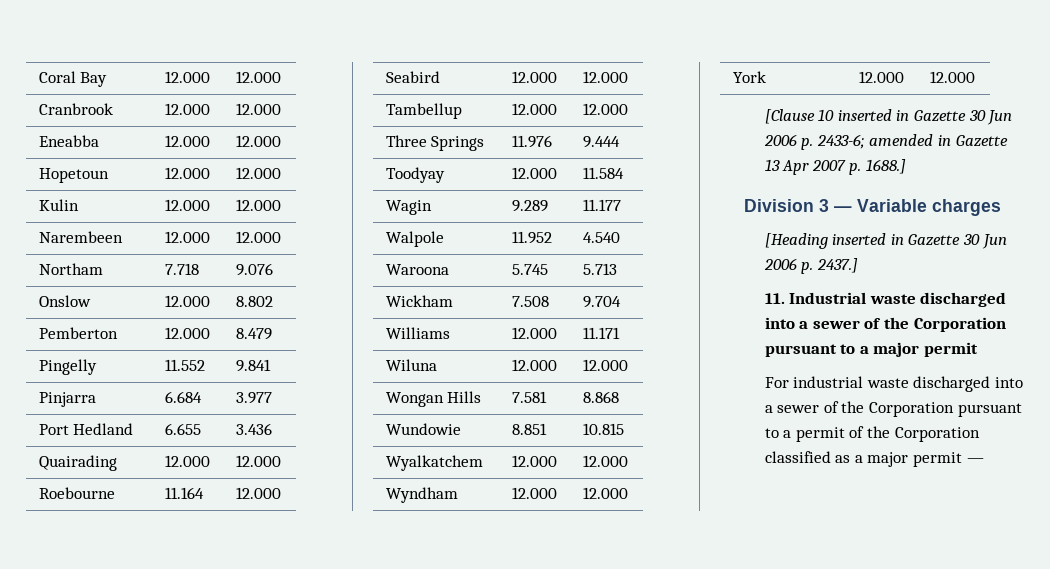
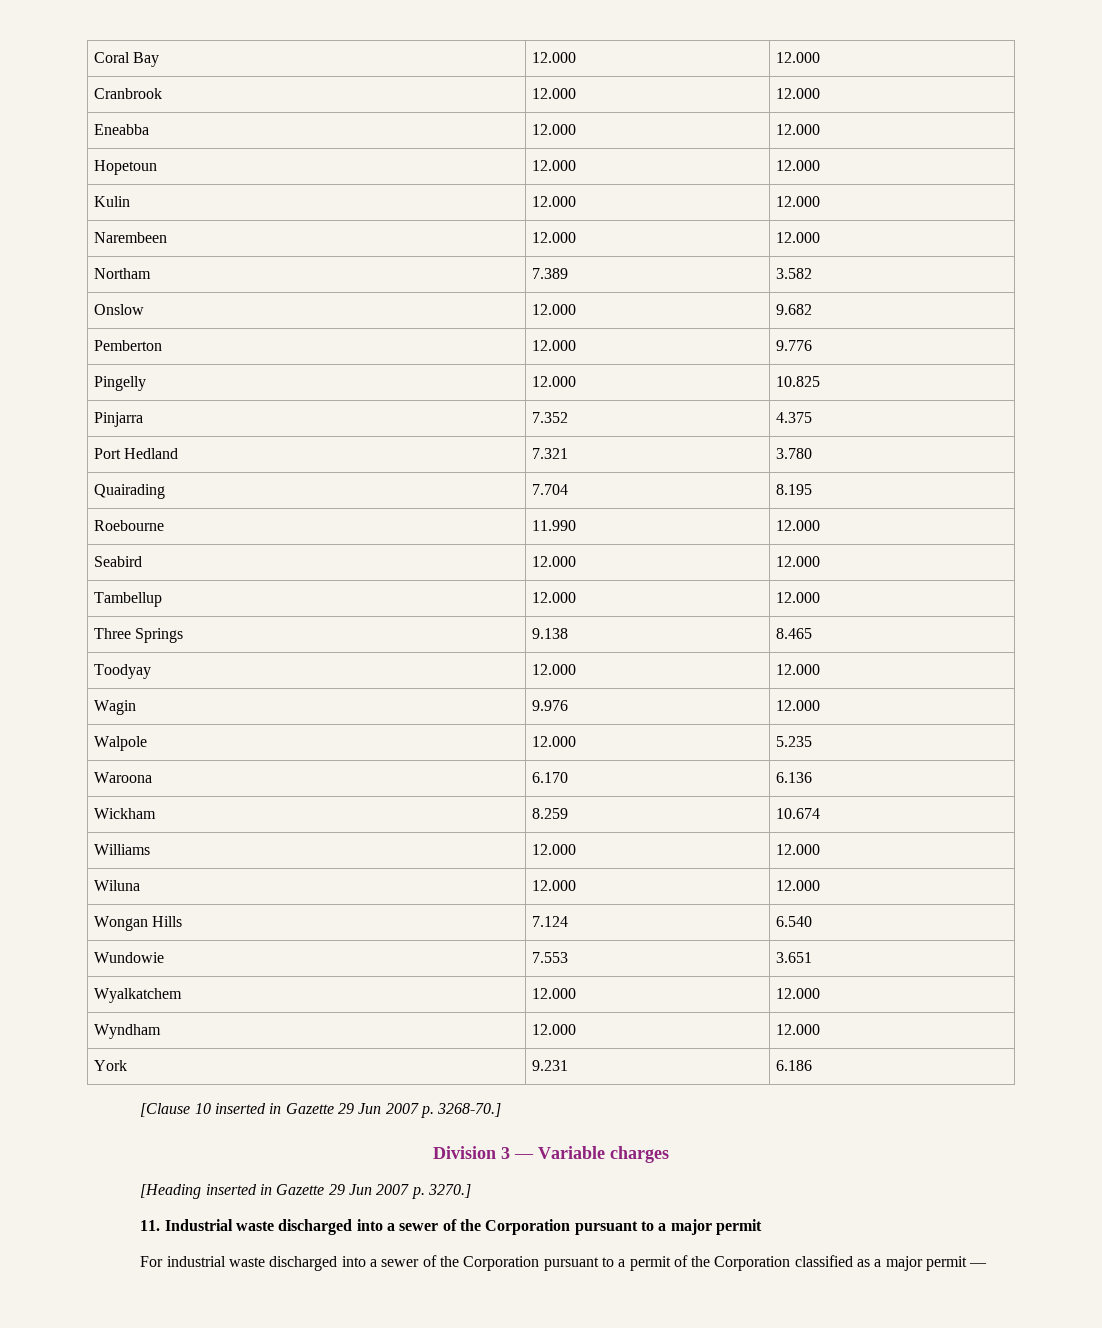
[164,263,199,275] [235,263,273,276] 7.718 | 9.076 -> [531,268,568,279] [775,268,812,279] 7.389 | 3.582
[235,296,273,307] 8.802 -> [775,304,812,315] 9.682
[235,328,272,340] 8.479 -> [775,340,812,351] 9.776
[164,359,205,371] [235,359,271,372] 11.552 | 9.841 -> [531,376,576,387] [775,376,820,387] 12.000 | 10.825
[164,391,202,403] [235,392,272,404] 6.684 | 3.977 -> [531,412,568,423] [775,412,812,423] 7.352 | 4.375
[164,423,201,435] [235,423,272,435] 6.655 | 3.436 -> [531,448,568,459] [775,448,812,459] 7.321 | 3.780
[164,455,210,467] [235,455,281,467] 12.000 | 12.000 -> [531,484,568,495] [775,484,812,495] 7.704 | 8.195
[164,487,204,499] 11.164 -> [531,520,576,531] 11.990
[511,135,552,148] [582,136,620,148] 11.976 | 9.444 -> [531,628,568,639] [775,628,812,639] 9.138 | 8.465
[582,167,624,179] 11.584 -> [775,664,820,675] 12.000
[511,200,548,212] [582,199,621,211] 9.289 | 11.177 -> [531,700,568,711] [775,700,820,711] 9.976 | 12.000
[511,231,552,244] [582,232,620,243] 11.952 | 4.540 -> [531,736,576,747] [775,736,812,747] 12.000 | 5.235
[511,264,548,275] [582,263,617,275] 5.745 | 5.713 -> [531,772,568,783] [775,772,812,783] 6.170 | 6.136
[511,296,549,307] [582,296,621,308] 7.508 | 9.704 -> [531,808,568,819] [775,808,820,819] 8.259 | 10.674
[582,327,620,339] 11.171 -> [775,844,820,855] 12.000
[511,391,547,403] [582,391,619,403] 7.581 | 8.868 -> [531,916,568,927] [775,916,812,927] 7.124 | 6.540
[511,423,547,435] [582,423,624,435] 8.851 | 10.815 -> [531,952,568,963] [775,952,812,963] 7.553 | 3.651
[858,71,904,83] [929,71,975,83] 12.000 | 12.000 -> [531,1060,568,1071] [775,1060,812,1071] 9.231 | 6.186
[968,110,1013,125] [763,134,1008,150] [764,159,906,175] 30 Jun 2006 p. 2433-6; amended in Gazette 13 Apr 2007 p. 1688.] -> [337,1103,502,1118] 29 Jun 2007 p. 3268-70.]
[962,234,1007,249] [763,258,858,274] 30 Jun 2006 p. 2437.] -> [328,1184,471,1199] 29 Jun 2007 p. 3270.]

